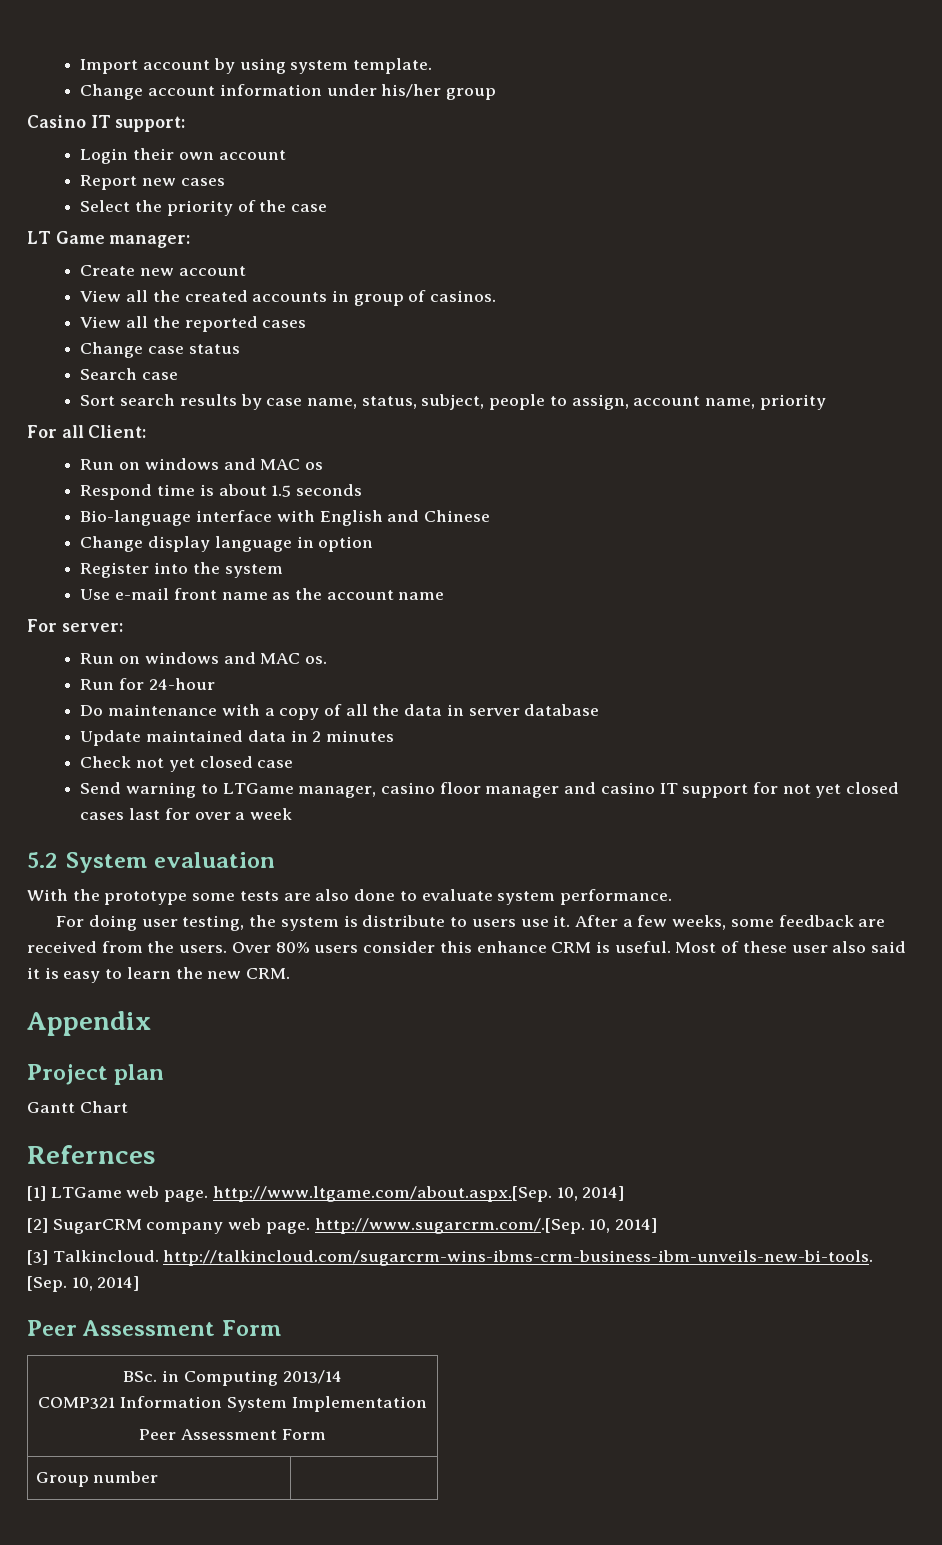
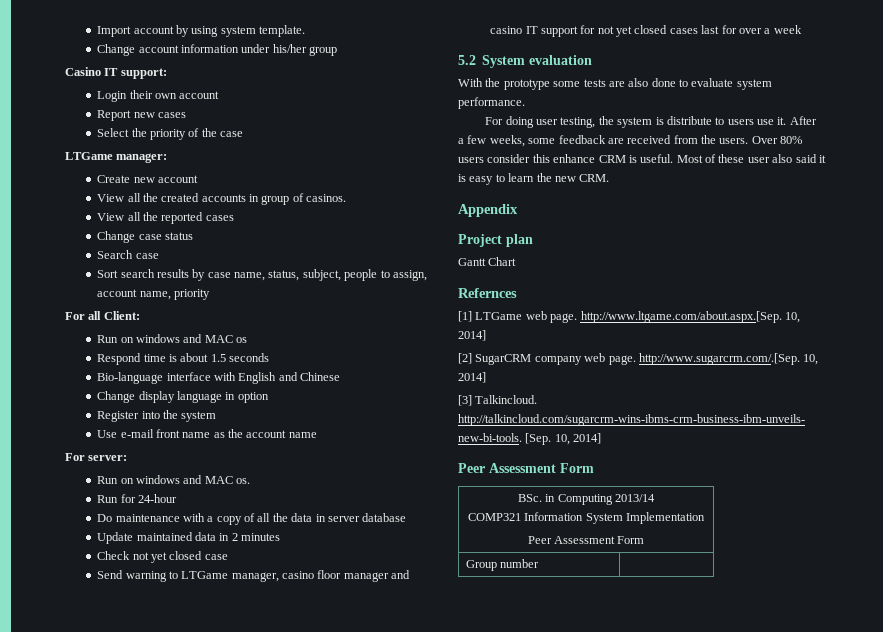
[27,231,105,244] LT Game -> [65,152,113,160] LTGame

